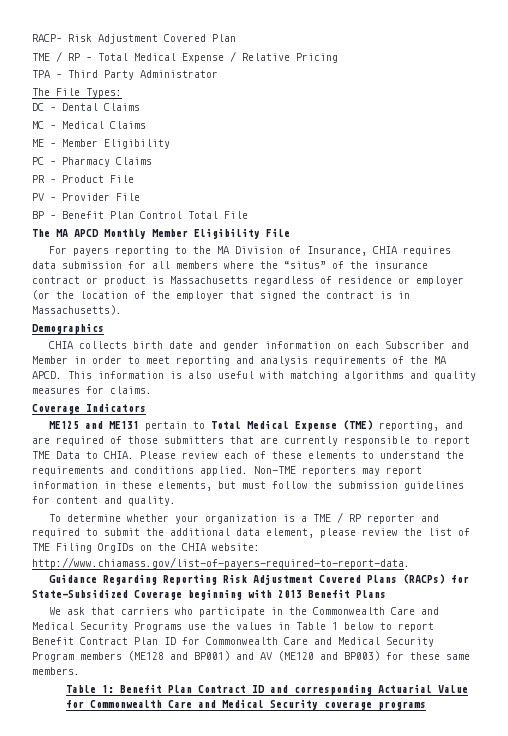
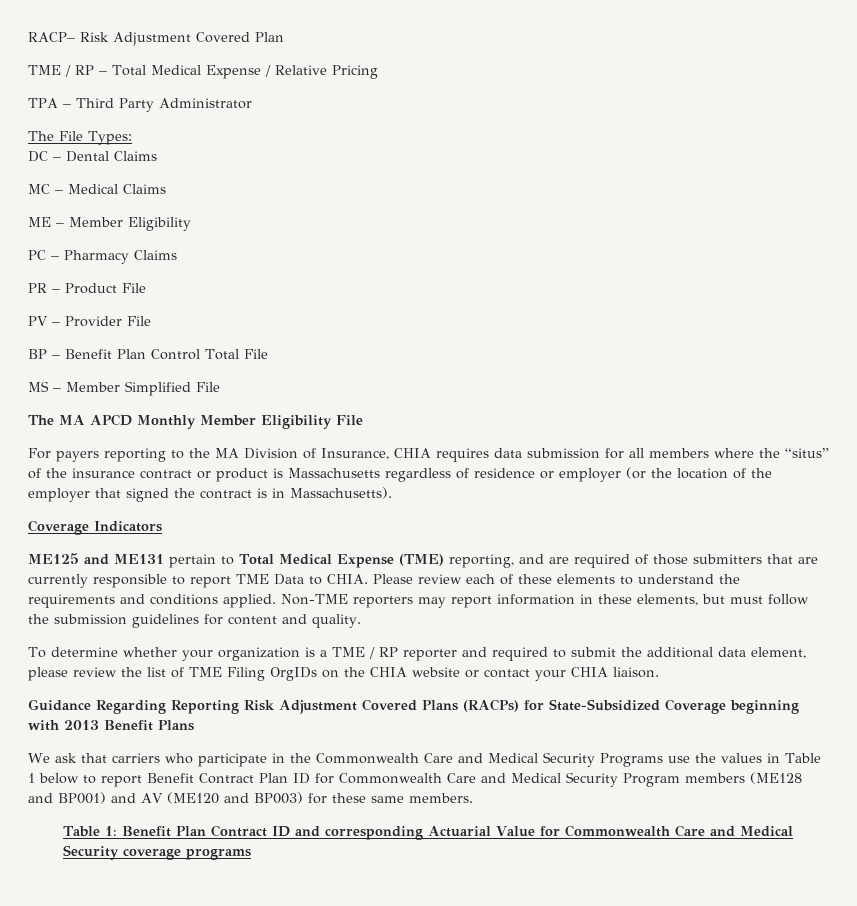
(248, 215) none -> [28,381,220,396] // MS – Member Simplified File
[32,323,104,334] [49,341,470,351] [32,356,446,366] [32,371,476,381] [32,386,152,394] // Demographics // CHIA collects birth date and gender information on each Subscriber and Member in order to meet reporting and analysis requirements of the MA APCD. This information is also useful with matching algorithms and quality measures for claims. -> (392, 493) none
[212,543,260,551] [32,557,410,569] website: http://www.chiamass.gov/list-of-payers-required-to-report-data. -> [412,667,659,681] website or contact your CHIA liaison.

